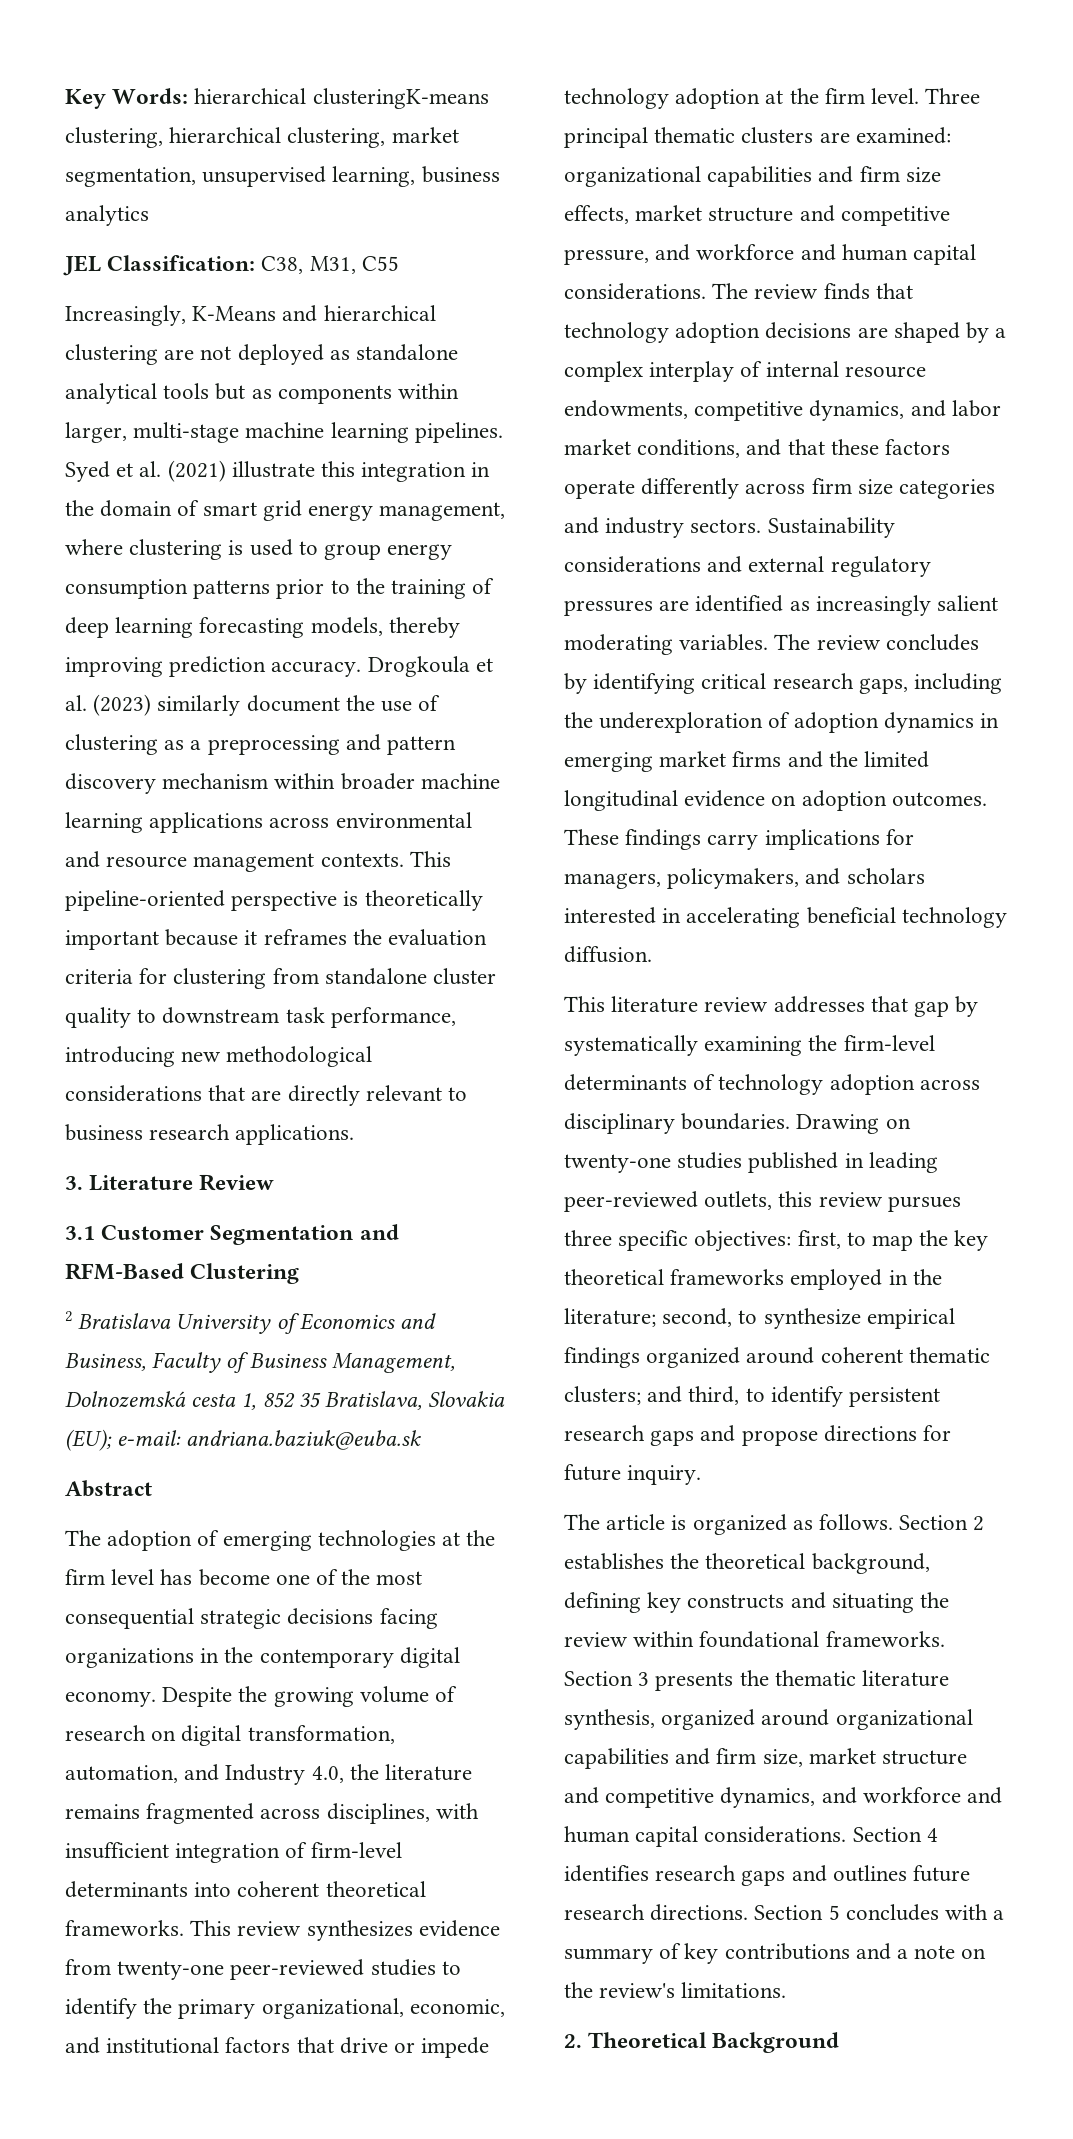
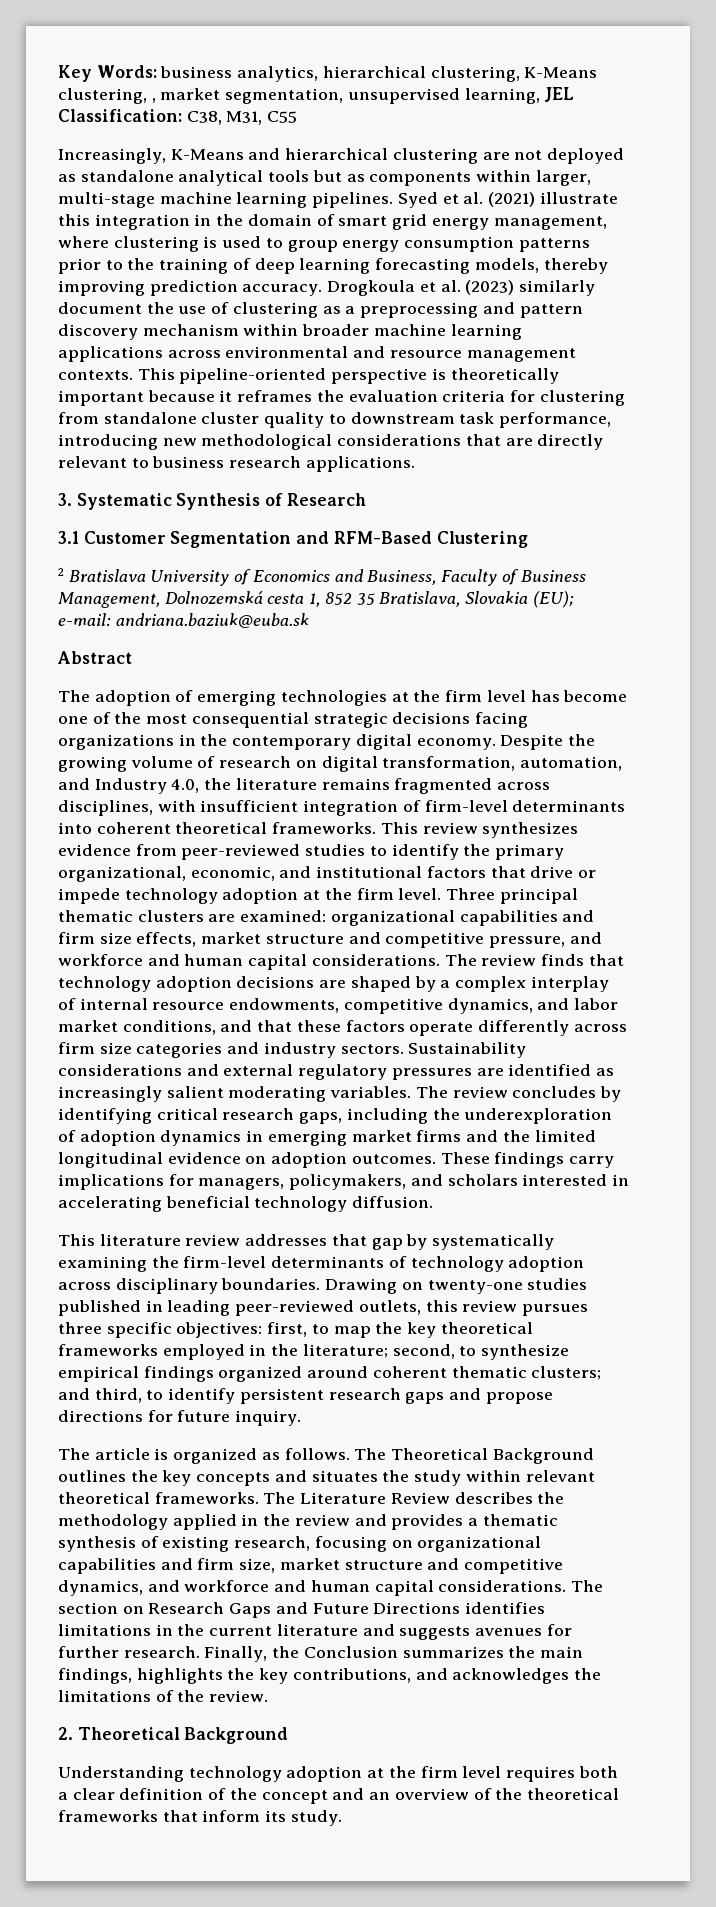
[194,88,489,109] [65,127,386,148] hierarchical clusteringK-means clustering, hierarchical clustering, -> [160,66,598,82] [58,88,156,104] business analytics, hierarchical clustering, K-Means clustering, ,
[421,166,500,183] [65,205,149,226] business analytics // -> (540, 96) none
[89,1174,275,1191] Literature Review -> [76,493,366,510] Systematic Synthesis of Research
[117,1961,225,1980] twenty-one -> (177, 850) none
[899,1515,985,1531] [564,1553,930,1574] [564,1592,950,1613] [564,1631,945,1648] [564,1670,950,1691] [564,1709,830,1730] Section 2 establishes the theoretical background, defining key constructs and situating the review within foundational frameworks. Section 3 presents the thematic literature synthesis, organized around -> [354,1448,594,1464] [58,1470,595,1486] [58,1492,565,1504] [58,1514,558,1530] [58,1536,413,1552] The Theoretical Background outlines the key concepts and situates the study within relevant theoretical frameworks. The Literature Review describes the methodology applied in the review and provides a thematic synthesis of existing research, focusing on
[852,1827,938,1842] [564,1865,971,1886] [564,1904,1005,1921] [564,1943,987,1964] [564,1982,787,1998] [564,2032,840,2053] Section 4 identifies research gaps and outlines future research directions. Section 5 concludes with a summary of key contributions and a note on the review's limitations. // 2. Theoretical Background -> [571,1580,604,1592] [58,1602,546,1618] [58,1624,572,1640] [58,1646,584,1662] [58,1668,602,1684] [58,1690,269,1702] [58,1727,289,1744] [58,1766,618,1782] [58,1788,619,1804] [58,1810,342,1826] The section on Research Gaps and Future Directions identifies limitations in the current literature and suggests avenues for further research. Finally, the Conclusion summarizes the main findings, highlights the key contributions, and acknowledges the limitations of the review. // 2. Theoretical Background // Understanding technology adoption at the firm level requires both a clear definition of the concept and an overview of the theoretical frameworks that inform its study.

